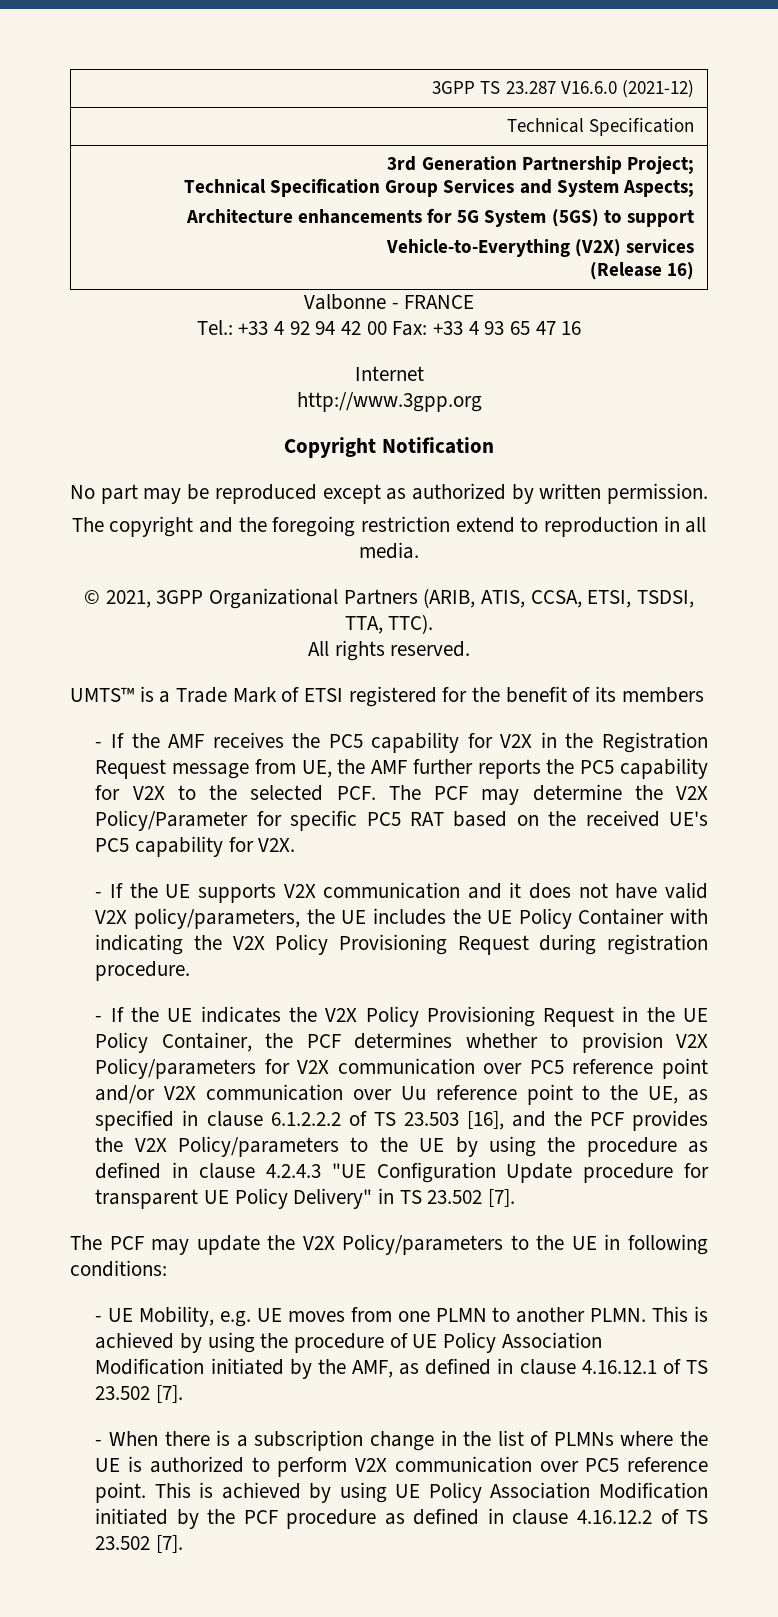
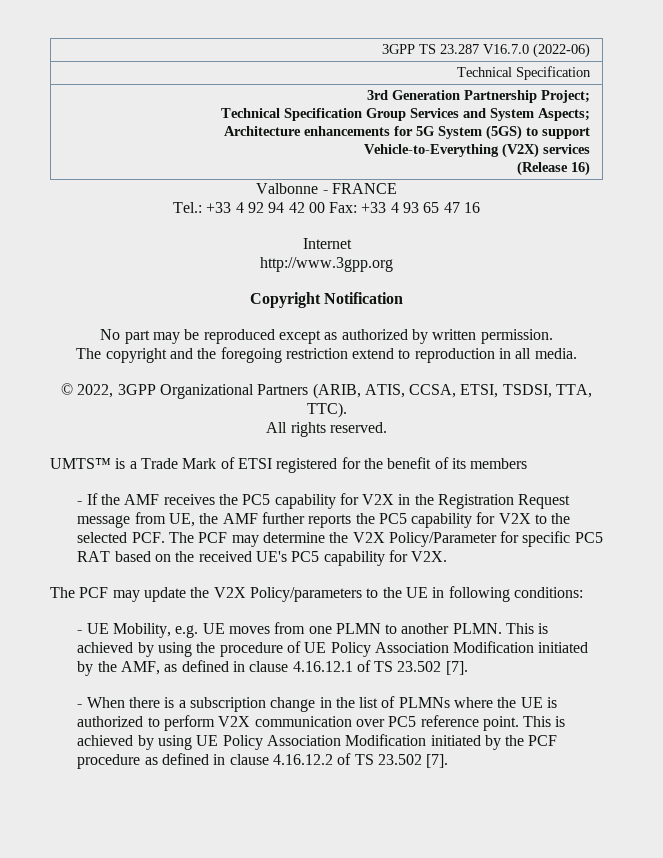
[560,80,694,98] V16.6.0 (2021-12) -> [483,43,591,58] V16.7.0 (2022-06)
[105,590,151,608] 2021, -> [77,384,114,398] 2022,
[95,882,708,903] [95,908,708,929] [95,934,708,955] [95,961,191,981] [95,1006,708,1027] [95,1032,708,1053] [95,1058,708,1079] [95,1084,708,1105] [95,1110,708,1131] [95,1136,708,1157] [95,1162,709,1183] [95,1188,516,1209] // - If the UE supports V2X communication and it does not have valid V2X policy/parameters, the UE includes the UE Policy Container with indicating the V2X Policy Provisioning Request during registration procedure. // - If the UE indicates the V2X Policy Provisioning Request in the UE Policy Container, the PCF determines whether to provision V2X Policy/parameters for V2X communication over PC5 reference point and/or V2X communication over Uu reference point to the UE, as specified in clause 6.1.2.2.2 of TS 23.503 [16], and the PCF provides the V2X Policy/parameters to the UE by using the procedure as defined in clause 4.2.4.3 "UE Configuration Update procedure for transparent UE Policy Delivery" in TS 23.502 [7]. -> (448, 556) none

